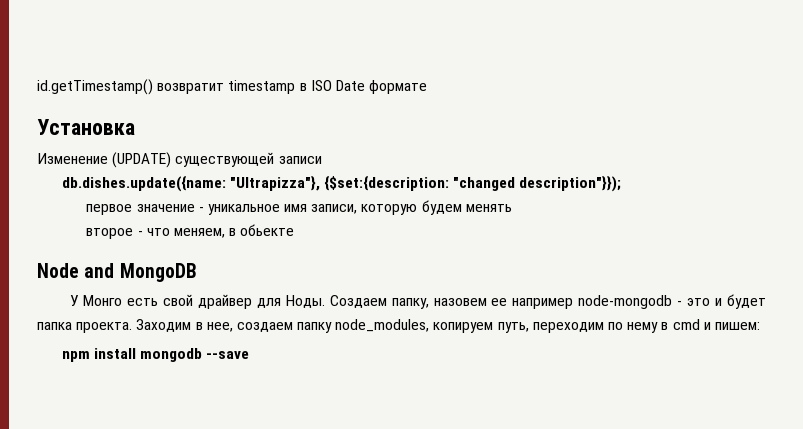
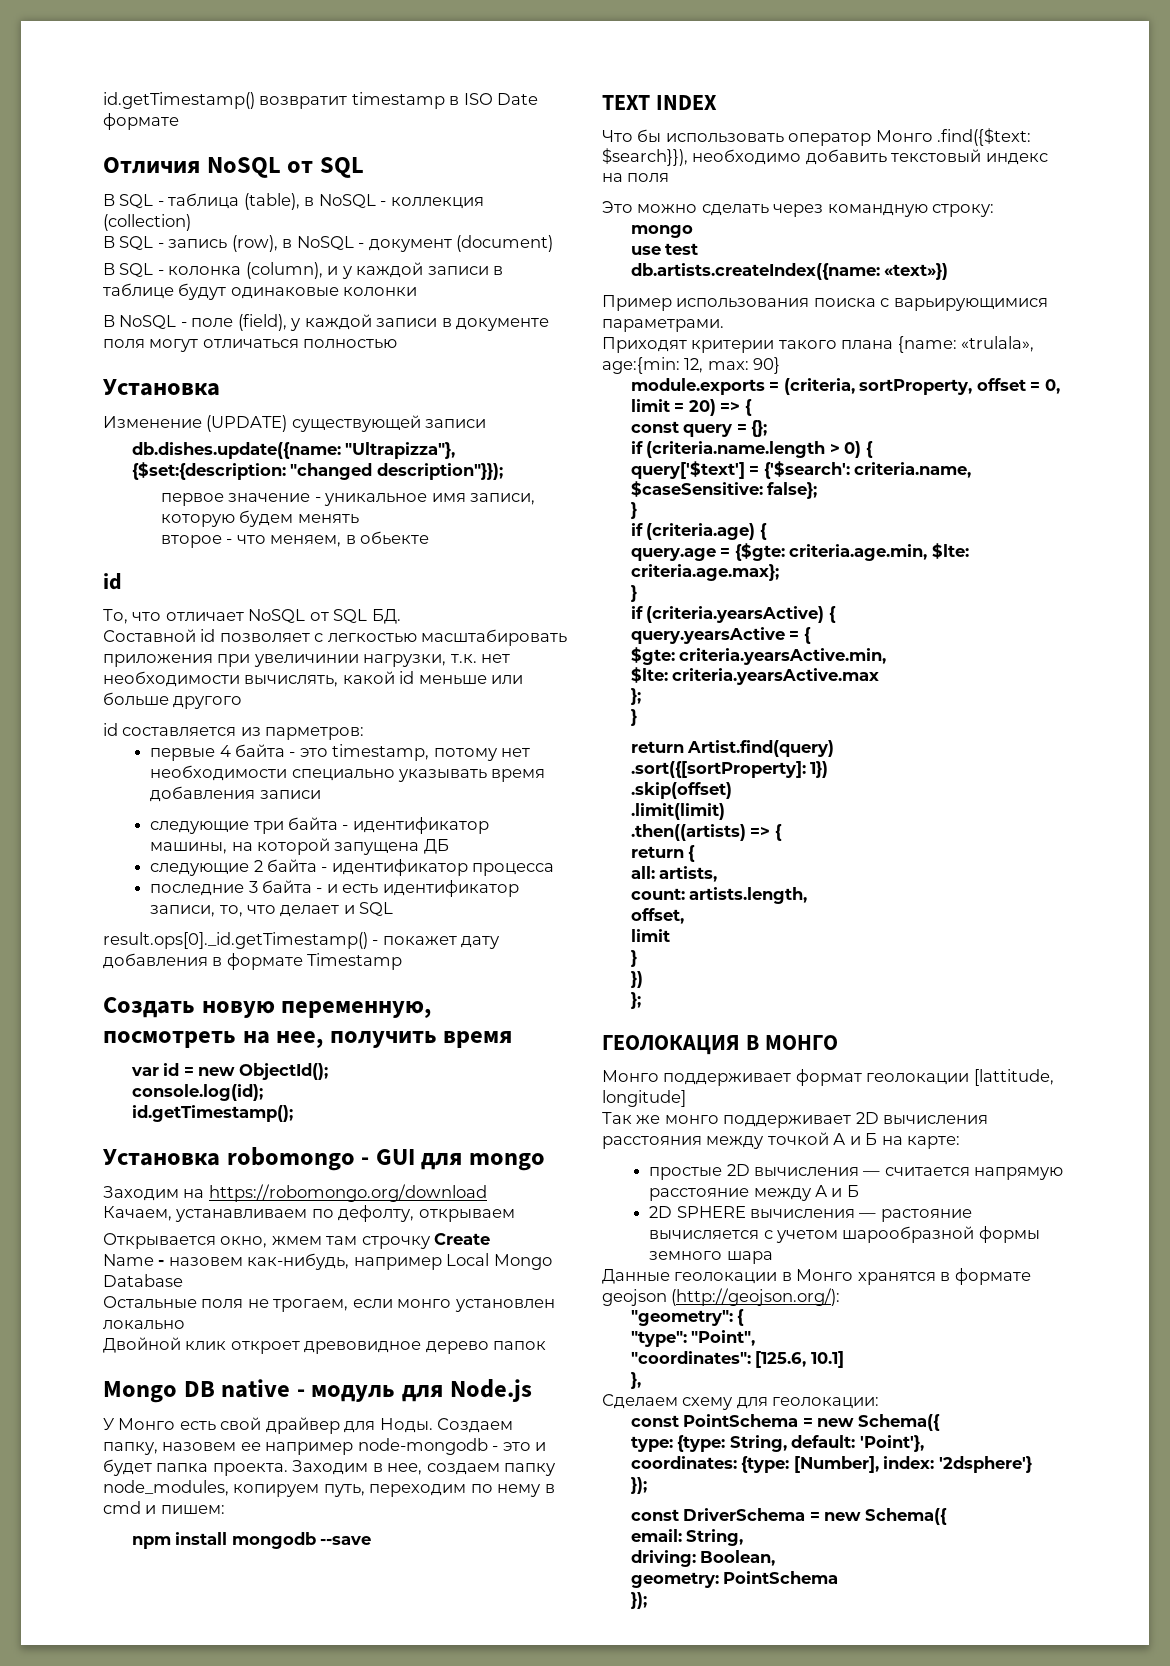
(428, 87) none -> [103,157,364,178] [103,193,484,210] [103,214,191,231] [103,235,554,252] [103,262,504,279] [103,283,418,300] [103,314,550,331] [103,339,398,352] // Отличия NoSQL от SQL // В SQL - таблица (table), в NoSQL - коллекция (collection) // В SQL - запись (row), в NoSQL - документ (document) // В SQL - колонка (column), и у каждой записи в таблице будут одинаковые колонки // В NoSQL - поле (field), у каждой записи в документе поля могут отличаться полностью
[37,263,197,282] Node and MongoDB -> [103,573,122,590] [103,609,401,624] [103,629,568,646] [103,654,511,667] [103,671,524,687] [103,692,243,709] [103,723,365,740] [150,744,531,761] [150,765,546,782] [150,786,321,802] [150,817,489,834] [150,838,449,855] [150,859,555,876] [150,880,519,897] [150,902,394,917] [103,932,501,949] [103,953,403,970] [103,997,432,1018] [103,1031,513,1048] [130,1063,328,1080] [131,1084,263,1101] [131,1105,293,1122] [103,1147,546,1171] [103,1184,487,1202] [103,1205,515,1222] [103,1233,491,1249] [103,1253,552,1270] [103,1274,183,1287] [103,1296,555,1312] [103,1320,185,1330] [103,1337,547,1354] [103,1379,532,1403] id // То, что отличает NoSQL от SQL БД. // Составной id позволяет с легкостью масштабировать приложения при увеличинии нагрузки, т.к. нет необходимости вычислять, какой id меньше или больше другого // id составляется из парметров: // первые 4 байта - это timestamp, потому нет необходимости специально указывать время добавления записи // следующие три байта - идентификатор машины, на которой запущена ДБ // следующие 2 байта - идентификатор процесса // последние 3 байта - и есть идентификатор записи, то, что делает и SQL // result.ops[0]._id.getTimestamp() - покажет дату добавления в формате Timestamp // Создать новую переменную, посмотреть на нее, получить время // var id = new ObjectId(); // console.log(id); // id.getTimestamp(); // Установка robomongo - GUI для mongo // Заходим на https://robomongo.org/download // Качаем, устанавливаем по дефолту, открываем // Открывается окно, жмем там строчку Create // Name - назовем как-нибудь, например Local Mongo Database // Остальные поля не трогаем, если монго установлен локально // Двойной клик откроет древовидное дерево папок // Mongo DB native - модуль для Node.js
(250, 355) none -> [602,95,717,110] [602,128,1032,146] [602,148,1048,166] [602,173,670,182] [602,201,995,217] [630,225,693,238] [630,243,699,255] [630,263,949,280] [602,295,1048,311] [602,319,724,332] [602,336,1035,353] [602,357,781,374] [630,378,1060,395] [630,399,752,416] [630,420,768,437] [630,441,873,458] [630,461,972,479] [630,481,818,499] [630,502,637,519] [630,523,767,540] [630,543,969,561] [630,564,779,581] [630,585,637,602] [630,606,836,623] [630,627,811,644] [630,647,887,665] [630,667,880,685] [630,688,641,705] [630,709,637,726] [630,740,835,757] [630,761,829,778] [630,782,732,799] [630,803,725,820] [630,824,782,841] [630,845,696,862] [630,866,718,882] [630,887,808,904] [630,908,684,924] [630,929,670,942] [630,950,637,967] [630,971,643,988] [630,992,641,1009] [602,1035,838,1055] [602,1069,1054,1086] [602,1090,686,1107] [602,1112,989,1128] [602,1132,961,1149] [649,1164,1064,1180] [649,1185,859,1201] [649,1206,972,1222] [649,1226,1040,1243] [649,1251,773,1264] [602,1268,1031,1285] [602,1288,841,1306] [630,1309,745,1326] [630,1330,756,1347] [630,1351,844,1368] [630,1372,641,1389] [602,1394,880,1410] [630,1414,940,1431] [630,1435,924,1452] [630,1456,1032,1473] [630,1477,647,1494] [630,1508,947,1525] [630,1529,744,1546] [630,1550,776,1567] [630,1571,839,1588] [630,1592,647,1609] // TEXT INDEX // Что бы использовать оператор Монго .find({$text: $search}}), необходимо добавить текстовый индекс на поля // Это можно сделать через командную строку: // mongo // use test // db.artists.createIndex({name: «text»}) // Пример использования поиска с варьирующимися параметрами. // Приходят критерии такого плана {name: «trulala», age:{min: 12, max: 90} // module.exports = (criteria, sortProperty, offset = 0, limit = 20) => { // const query = {}; // if (criteria.name.length > 0) { // query['$text'] = {'$search': criteria.name, $caseSensitive: false}; // } // if (criteria.age) { // query.age = {$gte: criteria.age.min, $lte: criteria.age.max}; // } // if (criteria.yearsActive) { // query.yearsActive = { // $gte: criteria.yearsActive.min, // $lte: criteria.yearsActive.max // }; // } // return Artist.find(query) // .sort({[sortProperty]: 1}) // .skip(offset) // .limit(limit) // .then((artists) => { // return { // all: artists, // count: artists.length, // offset, // limit // } // }) // }; // ГЕОЛОКАЦИЯ В МОНГО // Монго поддерживает формат геолокации [lattitude, longitude] // Так же монго поддерживает 2D вычисления расстояния между точкой А и Б на карте: // простые 2D вычисления — считается напрямую расстояние между А и Б // 2D SPHERE вычисления — растояние вычисляется с учетом шарообразной формы земного шара // Данные геолокации в Монго хранятся в формате geojson (http://geojson.org/): // "geometry": { // "type": "Point", // "coordinates": [125.6, 10.1] // }, // Сделаем схему для геолокации: // const PointSchema = new Schema({ // type: {type: String, default: 'Point'}, // coordinates: {type: [Number], index: '2dsphere'} // }); // const DriverSchema = new Schema({ // email: String, // driving: Boolean, // geometry: PointSchema // });

